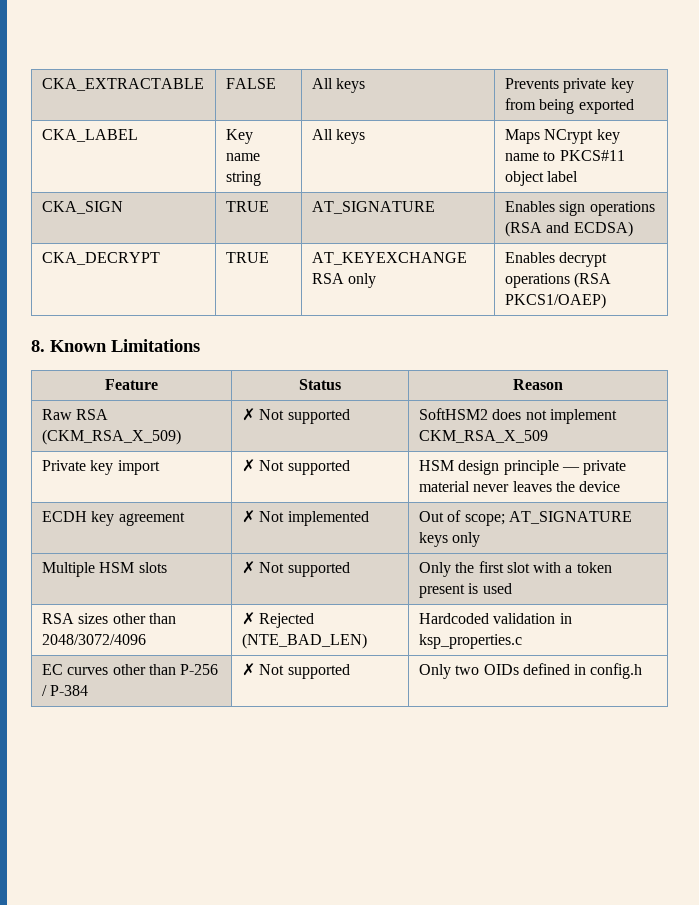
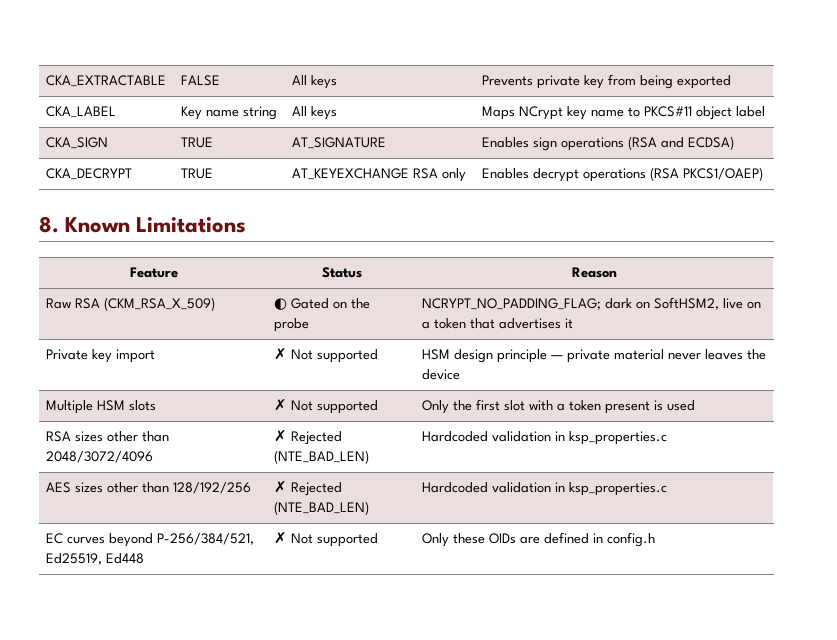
[241,408,350,424] [418,408,617,424] [418,430,548,443] ✗ Not supported | SoftHSM2 does not implement CKM_RSA_X_509 -> [274,298,371,310] [274,318,310,332] [422,297,762,310] [422,318,574,329] ◐ Gated on the probe | NCRYPT_NO_PADDING_FLAG; dark on SoftHSM2, live on a token that advertises it
[41,511,185,526] [241,510,369,526] [418,510,632,526] [418,532,481,547] // ECDH key agreement | ✗ Not implemented | Out of scope; AT_SIGNATURE keys only -> (461, 374) none
[41,664,219,675] [41,685,89,696] [241,663,350,679] [418,664,519,679] EC curves other than P-256 / P-384 | ✗ Not supported | Only two OIDs -> [46,482,252,494] [274,481,343,496] [274,501,370,515] [422,482,668,496] [46,533,255,547] [46,553,145,565] [274,532,379,547] [422,533,541,547] AES sizes other than 128/192/256 | ✗ Rejected (NTE_BAD_LEN) | Hardcoded validation in ksp_properties.c // EC curves beyond P-256/384/521, Ed25519, Ed448 | ✗ Not supported | Only these OIDs are

